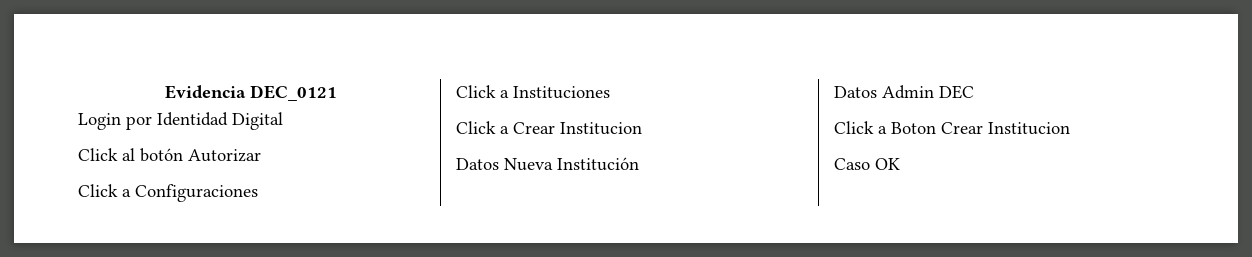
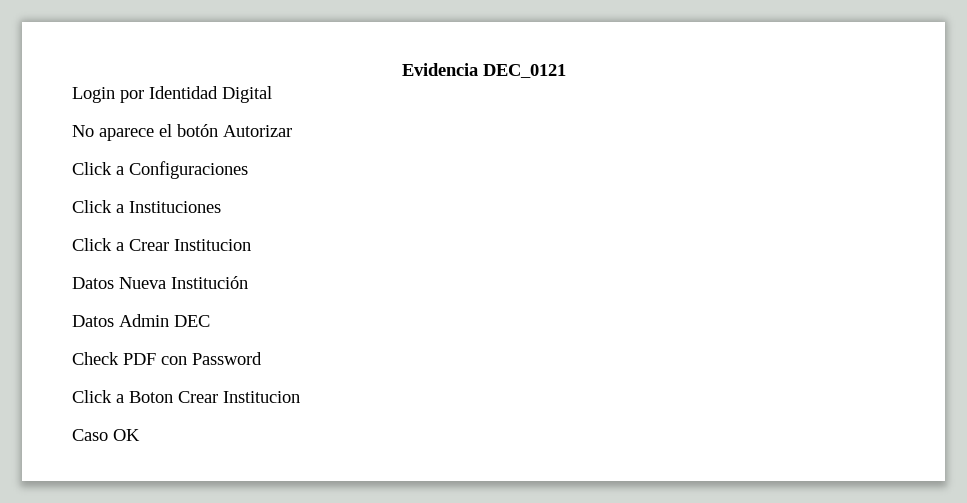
[78,148,135,161] Click al -> [72,124,172,141] No aparece el
(974, 92) none -> [72,352,262,365] // Check PDF con Password

